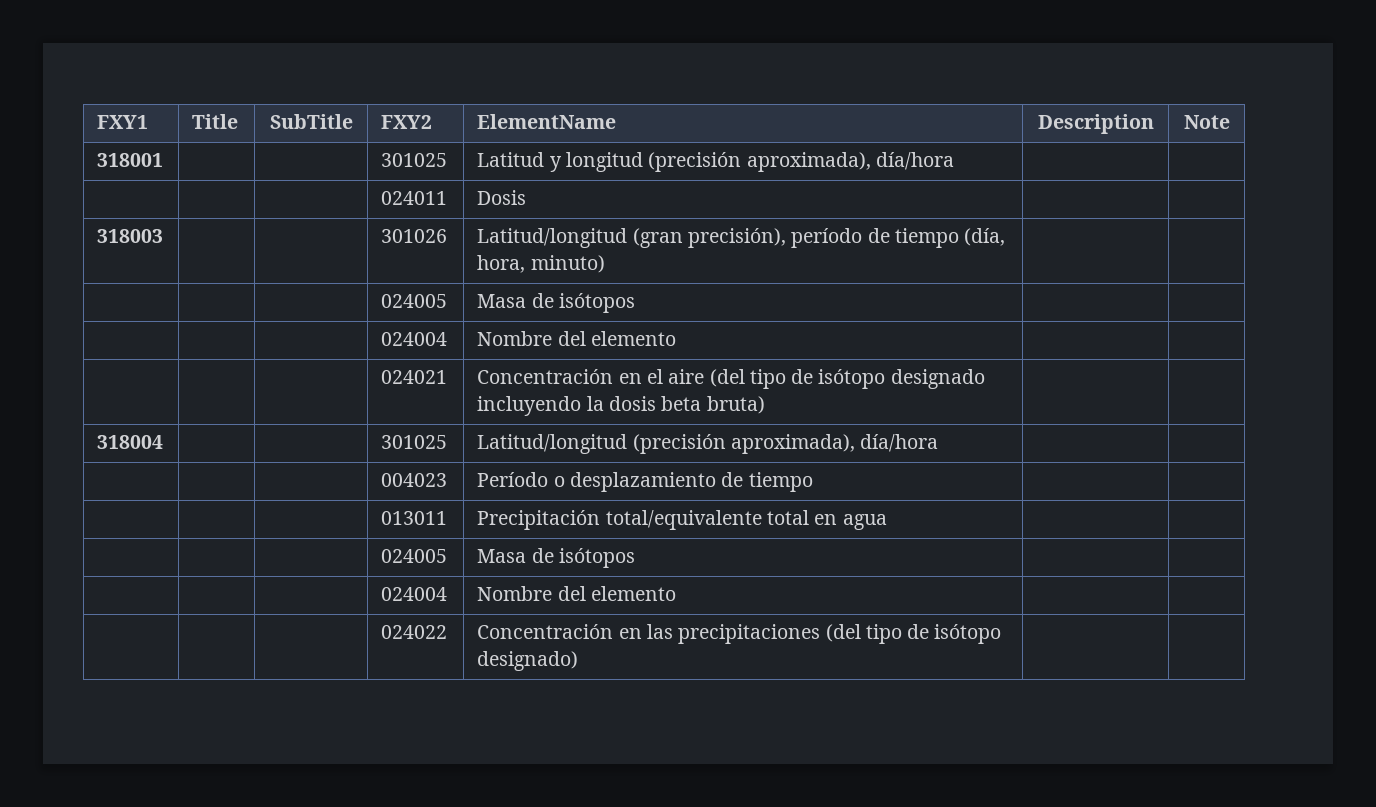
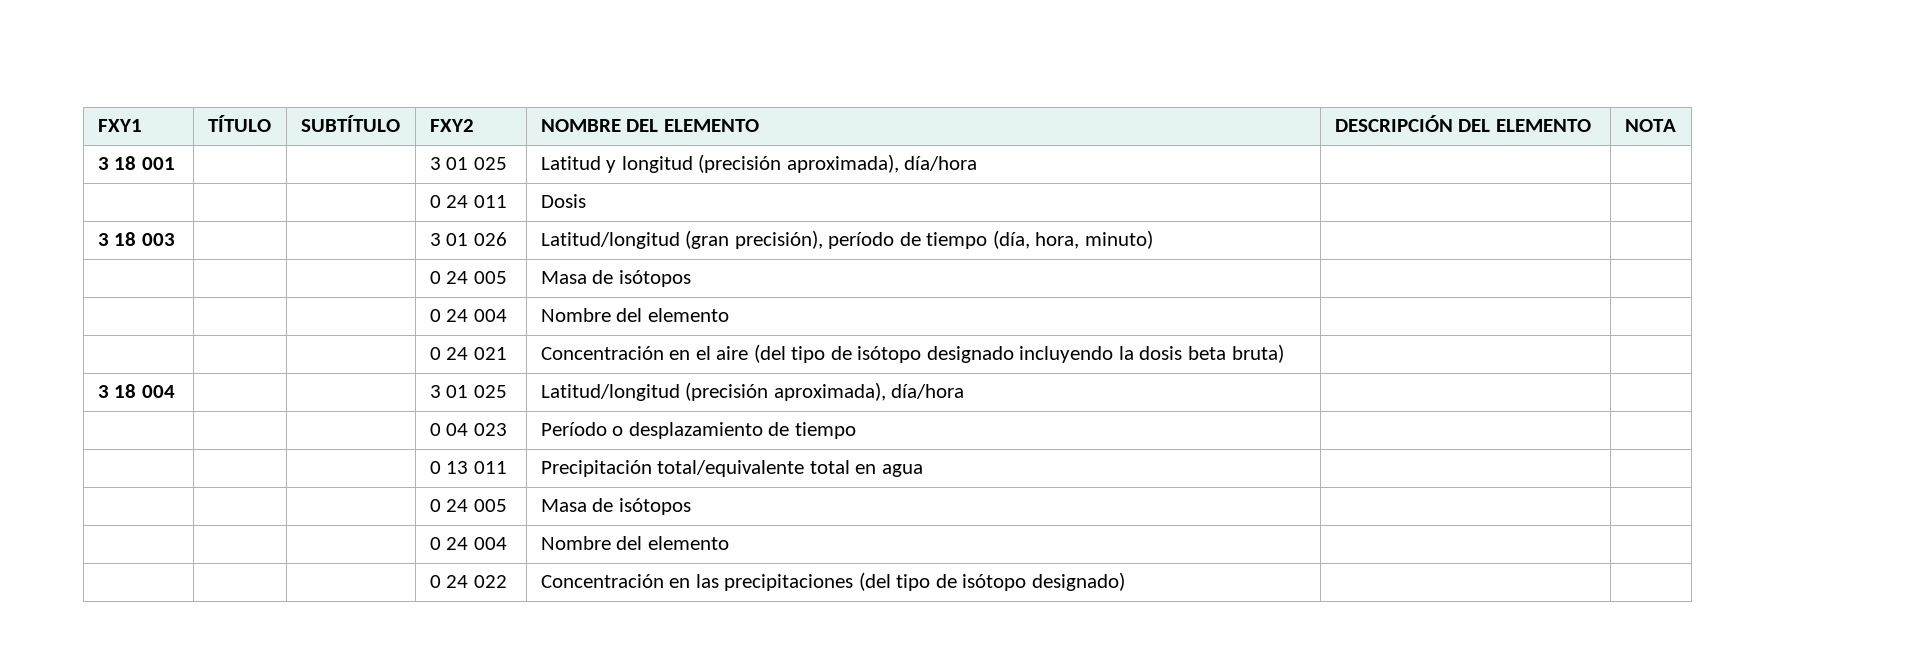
[192,114,239,129] [269,114,353,129] Title | SubTitle -> [207,115,271,132] [300,115,400,132] TÍTULO | SUBTÍTULO
[477,114,617,129] [1037,114,1154,134] [1183,115,1230,129] [97,153,164,167] [381,153,448,167] ElementName | Description | Note // 318001 | | | 301025 -> [540,119,759,132] [1334,115,1591,132] [1624,119,1676,132] [97,156,175,170] [429,157,507,170] NOMBRE DEL ELEMENTO | DESCRIPCIÓN DEL ELEMENTO | NOTA // 3 18 001 | | | 3 01 025
[381,191,448,205] [477,190,527,205] [97,229,164,243] [381,229,448,243] 024011 | Dosis | | // 318003 | | | 301026 -> [429,195,507,208] [540,194,586,208] [97,232,175,246] [429,232,507,246] 0 24 011 | Dosis | | // 3 18 003 | | | 3 01 026
[381,294,448,308] [477,293,635,313] [381,332,448,346] [477,331,676,346] [381,370,448,384] 024005 | Masa de isótopos | | // | | | 024004 | Nombre del elemento | | // | | | 024021 -> [429,271,507,284] [540,270,691,287] [429,309,507,322] [540,308,729,322] [429,347,507,360] 0 24 005 | Masa de isótopos | | // | | | 0 24 004 | Nombre del elemento | | // | | | 0 24 021
[97,435,164,449] [381,435,448,449] 318004 | | | 301025 -> [97,384,175,398] [429,385,507,398] 3 18 004 | | | 3 01 025
[381,473,448,487] 004023 -> [429,423,507,436] 0 04 023
[381,511,448,525] 013011 -> [429,461,507,474] 0 13 011
[381,549,448,563] [477,548,635,568] [381,587,448,601] [477,586,676,601] [381,625,448,639] 024005 | Masa de isótopos | | // | | | 024004 | Nombre del elemento | | // | | | 024022 -> [429,499,507,512] [540,498,691,515] [429,537,507,550] [540,536,729,550] [429,575,507,588] 0 24 005 | Masa de isótopos | | // | | | 0 24 004 | Nombre del elemento | | // | | | 0 24 022

